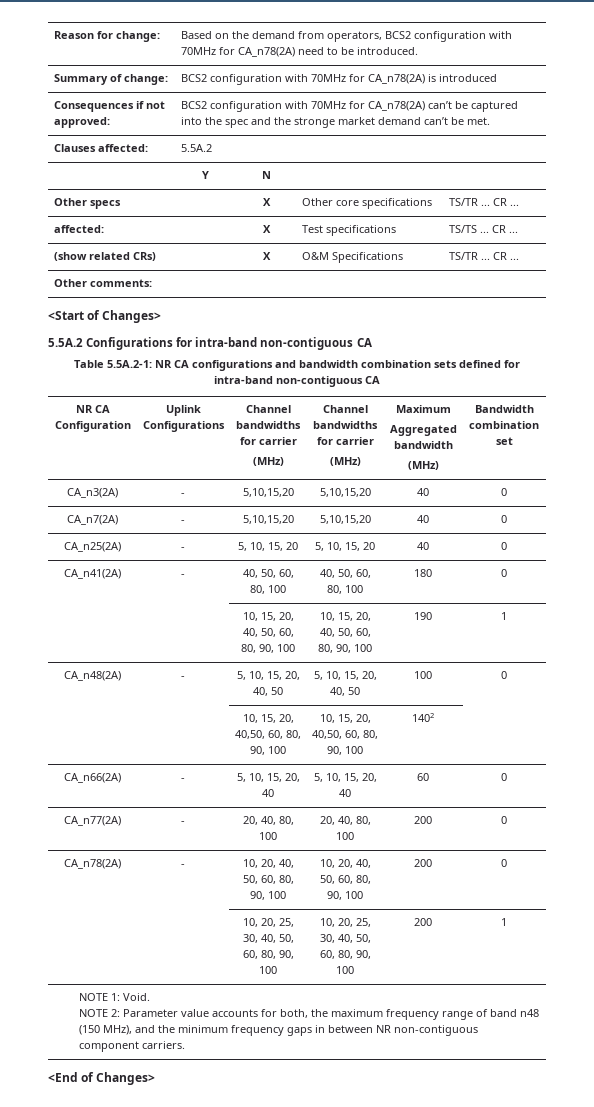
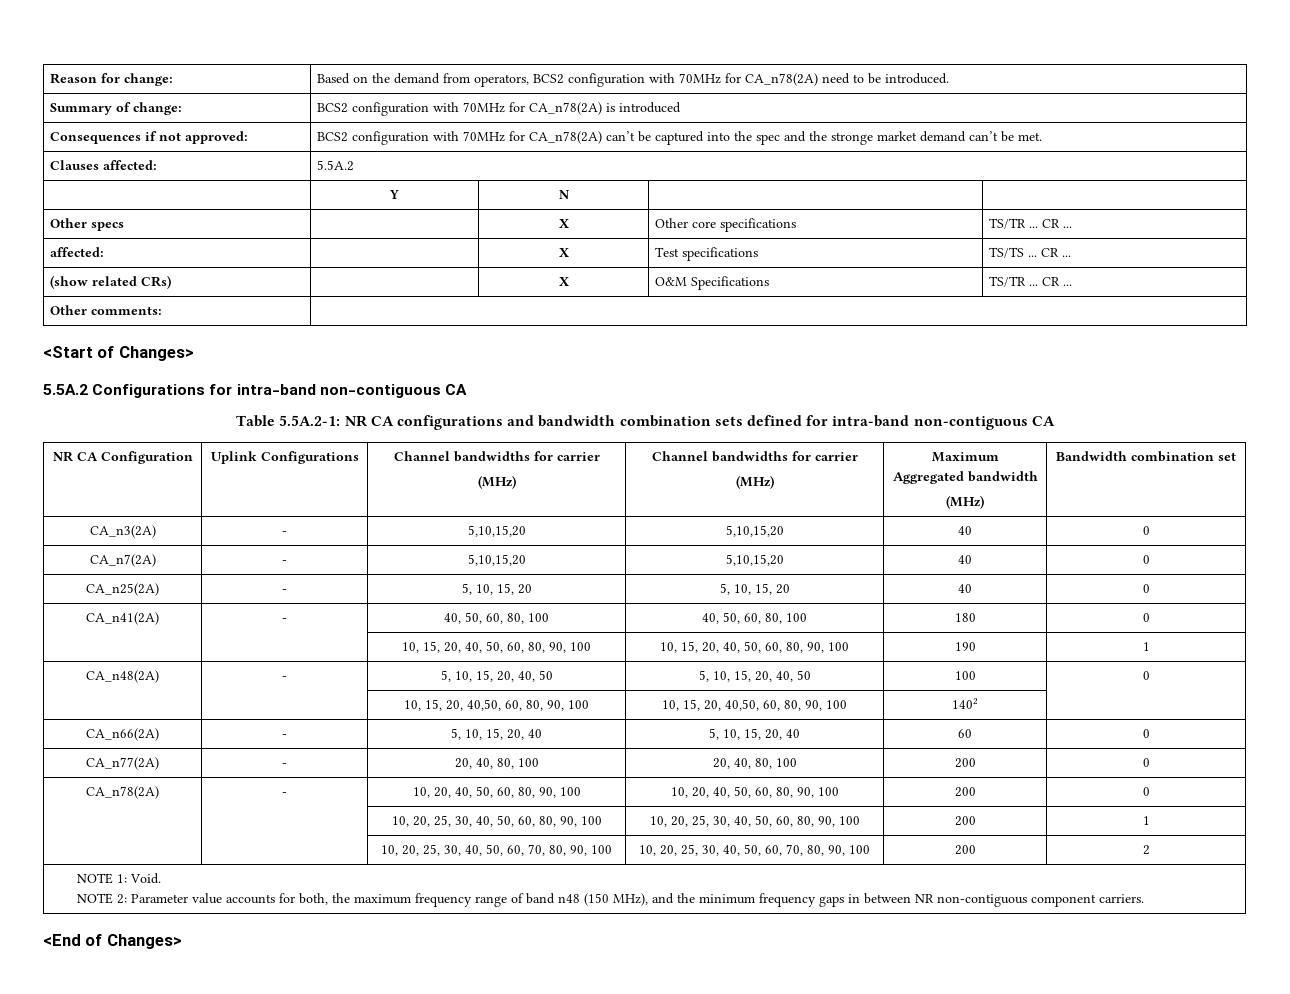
(507, 922) none -> [381,844,613,856] [639,844,871,856] [954,845,976,855] [1142,845,1150,855] // | | 10, 20, 25, 30, 40, 50, 60, 70, 80, 90, 100 | 10, 20, 25, 30, 40, 50, 60, 70, 80, 90, 100 | 200 | 2

